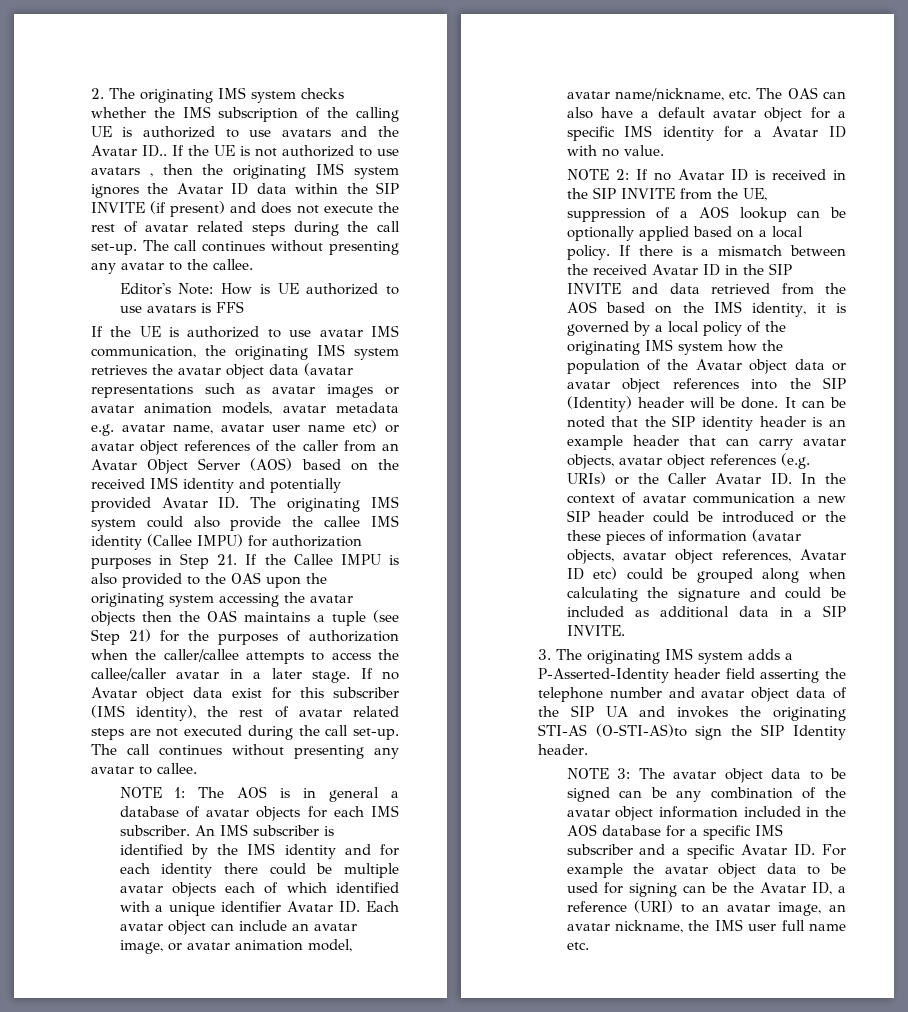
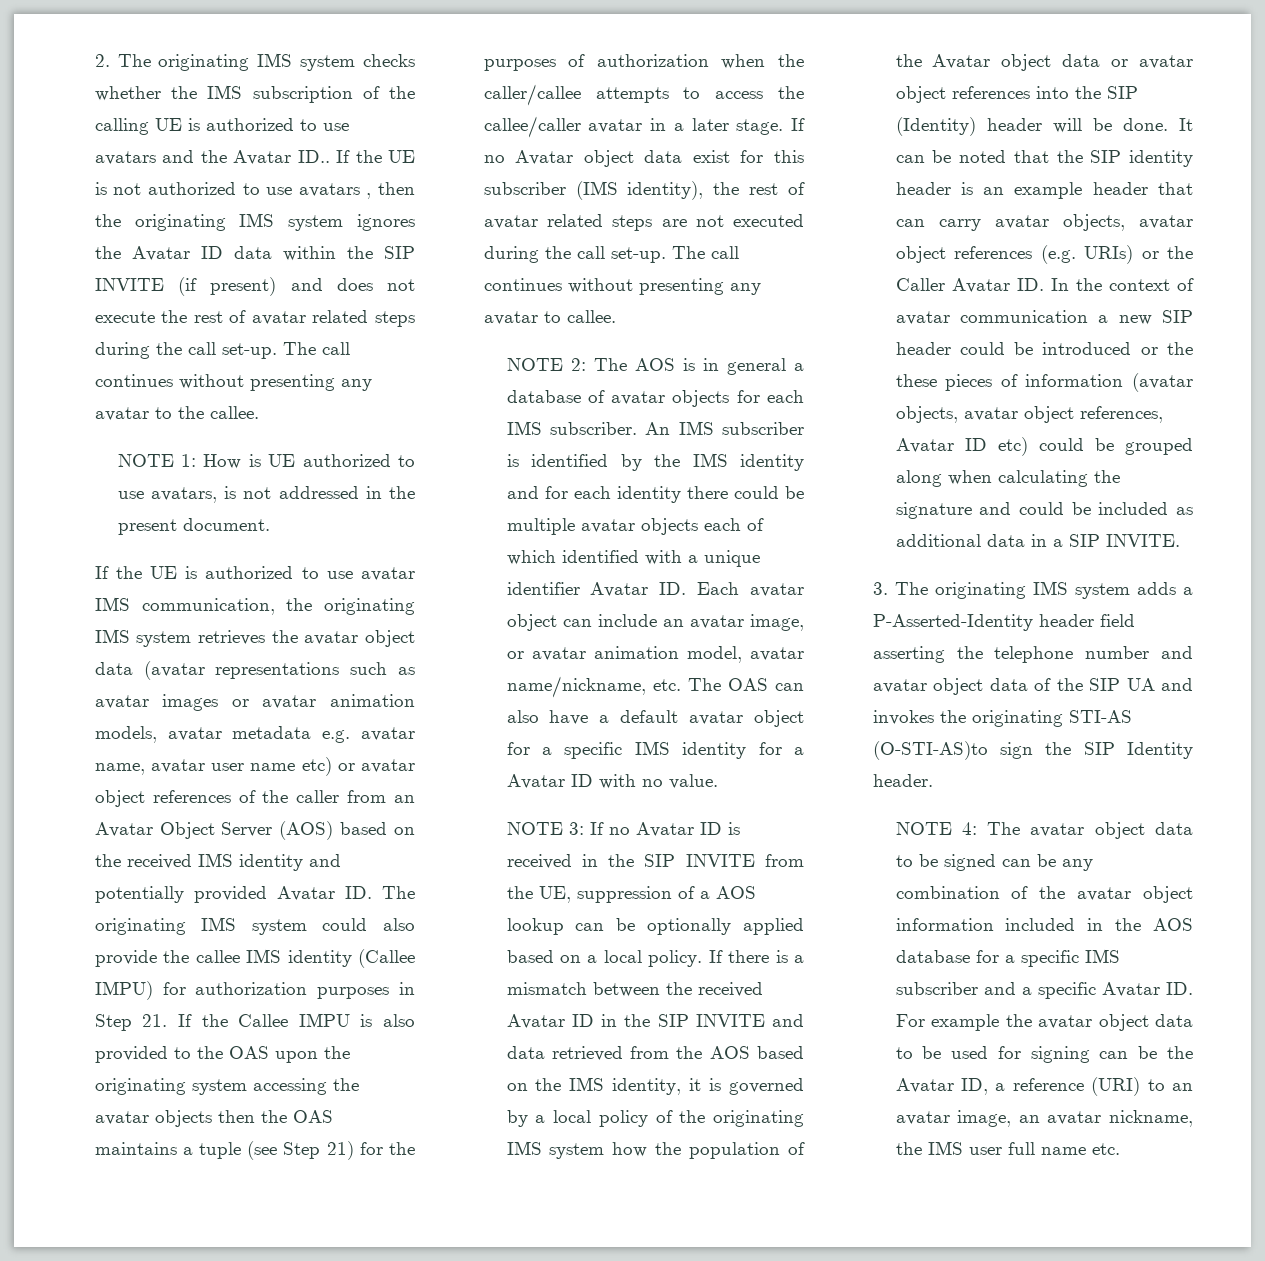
[119,283,214,295] Editor's Note: -> [117,454,196,467] NOTE 1:
[146,301,244,313] avatars is FFS -> [150,486,415,503] [117,518,270,535] avatars, is not addressed in the present document.
[174,787,186,798] 1: -> [570,358,586,371] 2:
[615,169,629,180] 2: -> [568,822,584,835] 3:
[617,768,631,779] 3: -> [961,822,977,835] 4:

